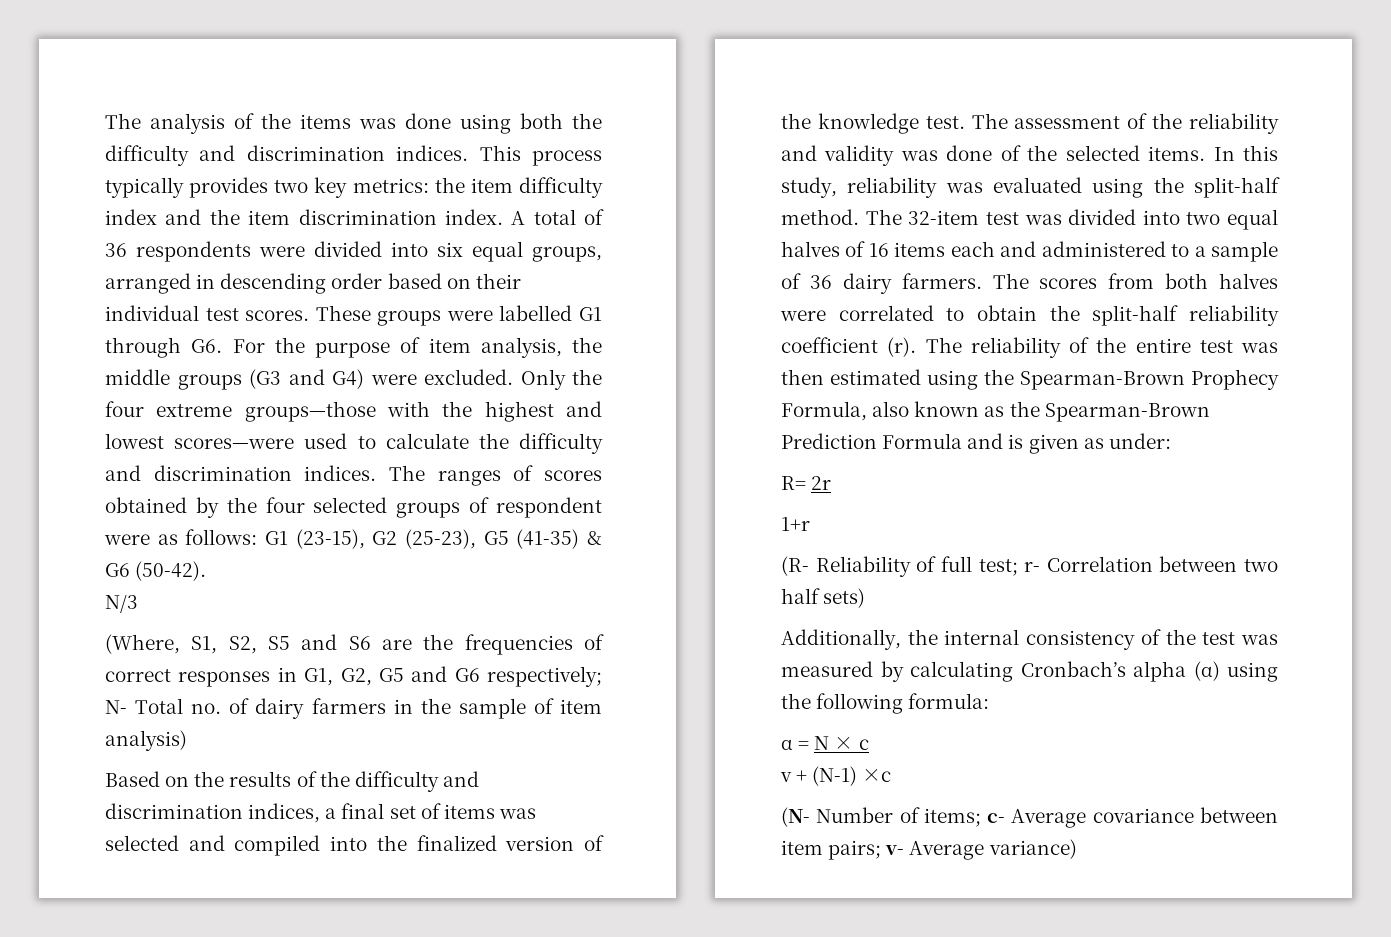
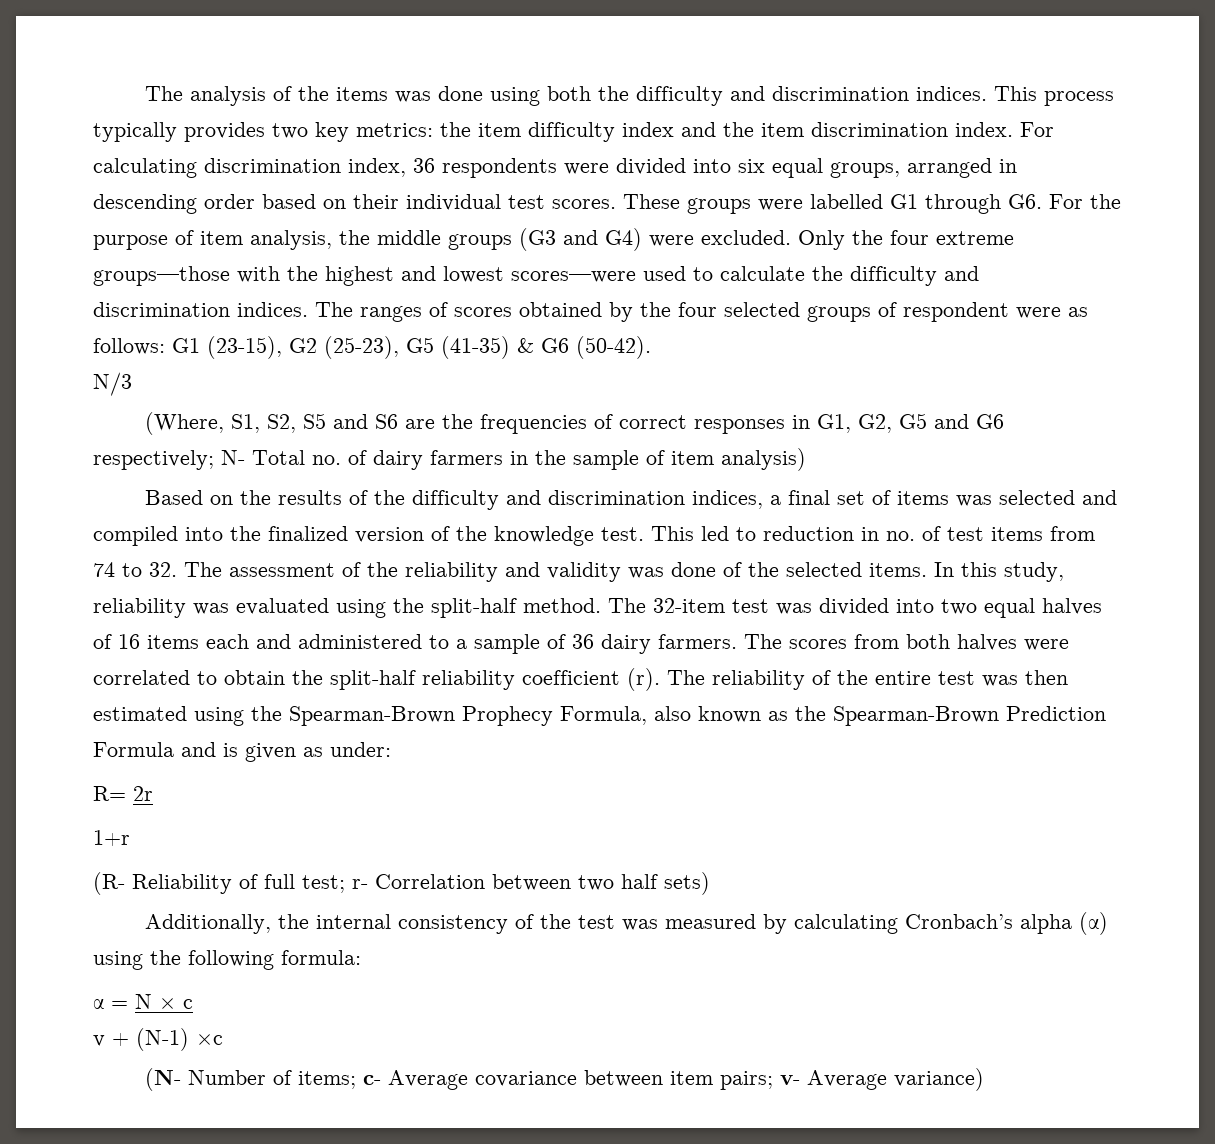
[511,209,604,225] A total of -> [1020,122,1054,137] [93,158,406,178] For calculating discrimination index,
(965, 122) none -> [651,526,1095,541] [93,562,177,577] This led to reduction in no. of test items from 74 to 32.

